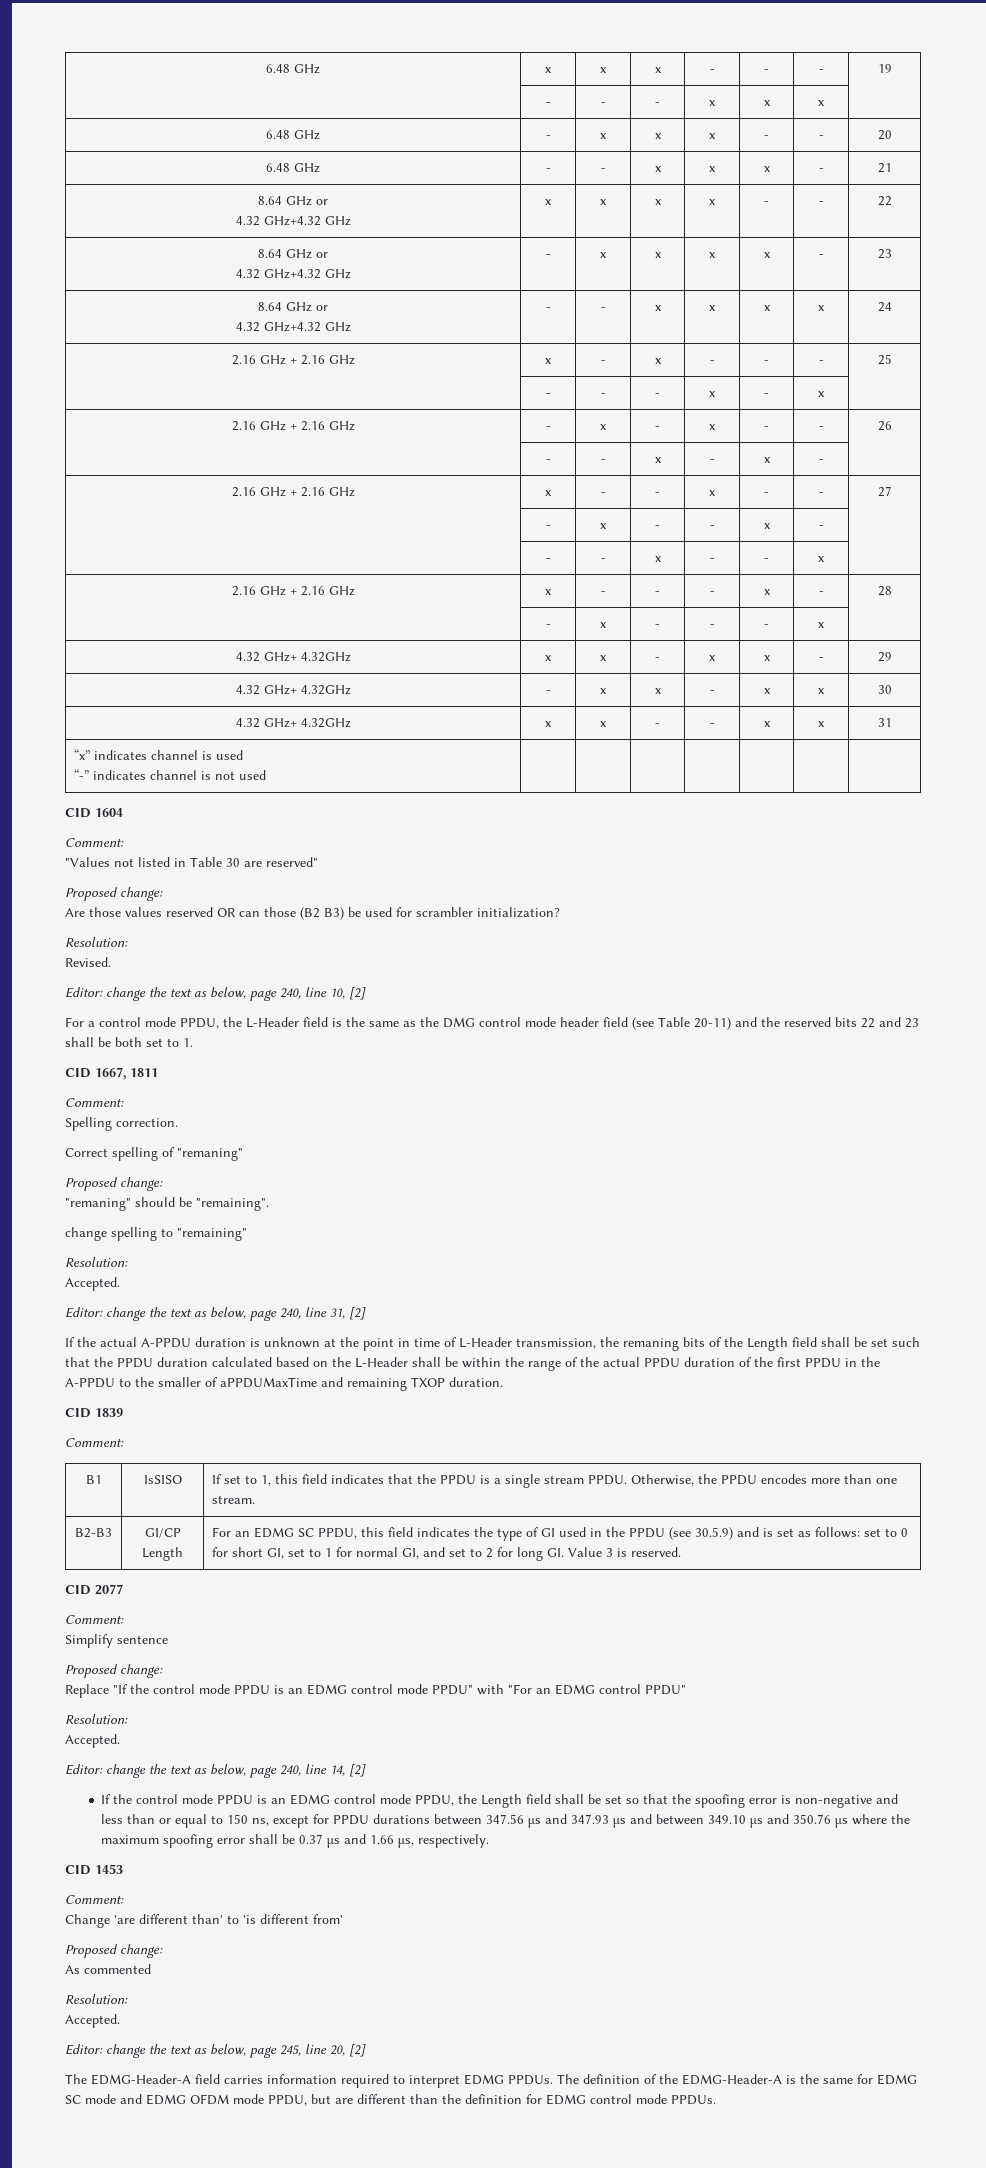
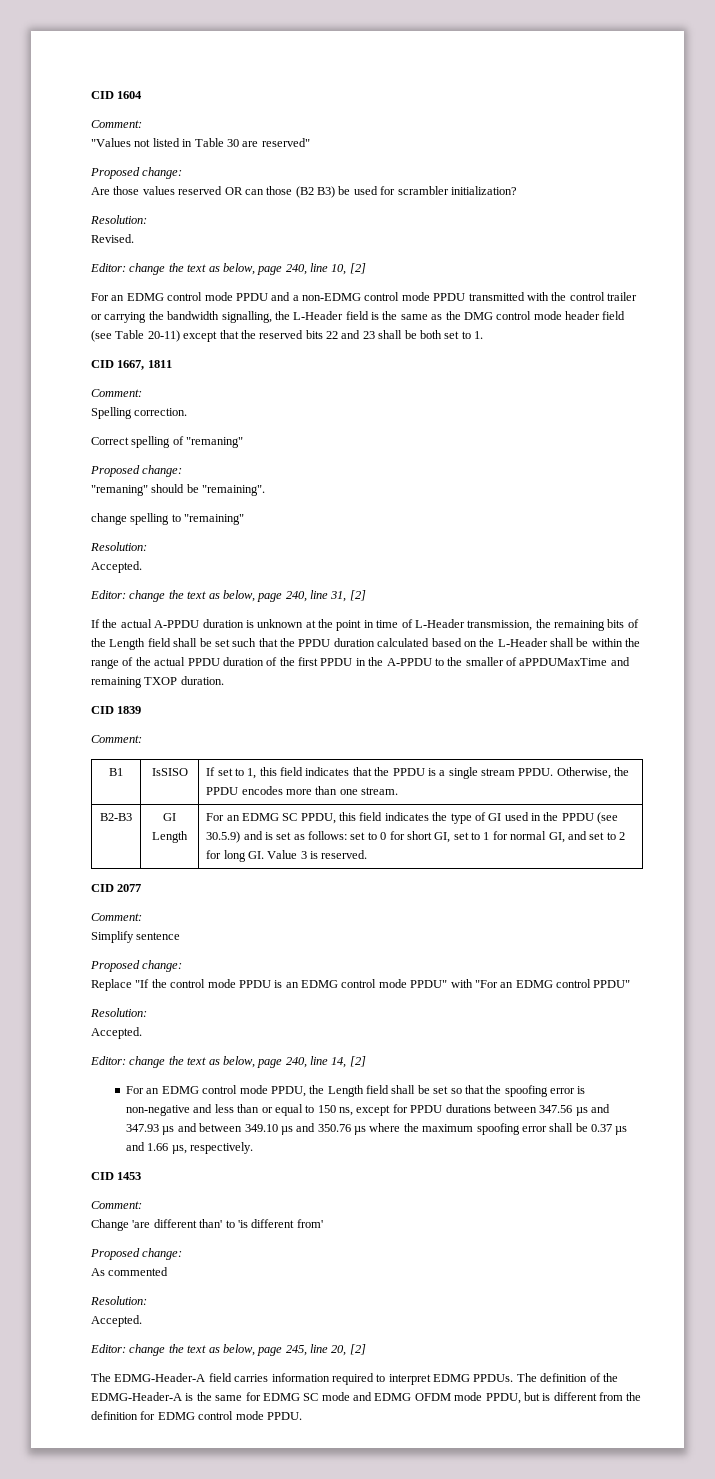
[266,64,320,74] [545,67,552,73] [600,67,607,73] [654,67,662,73] [709,69,715,73] [764,69,769,73] [818,69,824,73] [877,64,892,73] [545,102,551,106] [600,102,606,106] [655,102,660,106] [709,100,716,106] [763,100,771,106] [818,100,825,106] [266,130,320,140] [545,135,551,139] [600,133,607,139] [654,133,662,139] [709,133,716,139] [764,135,769,139] [818,135,824,139] [877,130,892,140] [266,163,320,173] [545,168,551,172] [600,168,606,172] [654,166,662,172] [709,166,716,172] [763,166,771,172] [818,168,824,172] [877,163,892,173] [258,196,328,206] [235,216,351,226] [545,199,552,205] [600,199,607,205] [654,199,662,205] [709,199,716,205] [764,201,769,205] [818,201,824,205] [877,196,892,206] [258,249,328,259] [235,269,351,279] [545,254,551,258] [600,252,607,258] [654,252,662,258] [709,252,716,258] [763,252,771,258] [818,254,824,258] [877,249,892,259] [258,302,328,312] [235,322,351,332] [545,307,551,311] [600,307,606,311] [654,305,662,311] [709,305,716,311] [763,305,771,311] [818,305,825,311] [877,302,892,312] [231,355,355,365] [545,358,552,364] [600,360,606,364] [654,358,662,364] [709,360,715,364] [764,360,769,364] [818,360,824,364] [877,354,892,365] [545,393,551,397] [600,393,606,397] [655,393,660,397] [709,391,716,397] [764,393,769,397] [818,391,825,397] [231,421,355,431] [545,426,551,430] [600,424,607,430] [655,426,660,430] [709,424,716,430] [764,426,769,430] [818,426,824,430] [877,421,892,431] [545,459,551,463] [600,459,606,463] [654,457,662,463] [709,459,715,463] [763,457,771,463] [818,459,824,463] [231,487,355,497] [545,490,552,496] [600,492,606,496] [655,492,660,496] [709,490,716,496] [764,492,769,496] [818,492,824,496] [877,486,892,497] [545,525,551,529] [600,523,607,529] [655,525,660,529] [709,525,715,529] [763,523,771,529] [818,525,824,529] [545,558,551,562] [600,558,606,562] [654,556,662,562] [709,558,715,562] [764,558,769,562] [818,556,825,562] [231,586,355,596] [545,589,552,595] [600,591,606,595] [655,591,660,595] [709,591,715,595] [763,589,771,595] [818,591,824,595] [877,586,892,596] [545,624,551,628] [600,622,607,628] [655,624,660,628] [709,624,715,628] [764,624,769,628] [818,622,825,628] [235,652,351,662] [545,655,552,661] [600,655,607,661] [655,657,660,661] [709,655,716,661] [763,655,771,661] [818,657,824,661] [877,652,892,662] [235,685,351,695] [545,690,551,694] [600,688,607,694] [654,688,662,694] [709,690,715,694] [763,688,771,694] [818,688,825,694] [877,685,892,694] [235,718,351,728] [545,721,552,727] [600,721,607,727] [655,723,660,727] [709,723,715,727] [763,721,771,727] [818,721,825,727] [877,718,892,727] [74,749,244,760] [74,769,267,780] 6.48 GHz | x | x | x | - | - | - | 19 // | - | - | - | x | x | x | // 6.48 GHz | - | x | x | x | - | - | 20 // 6.48 GHz | - | - | x | x | x | - | 21 // 8.64 GHz or // 4.32 GHz+4.32 GHz | x | x | x | x | - | - | 22 // 8.64 GHz or // 4.32 GHz+4.32 GHz | - | x | x | x | x | - | 23 // 8.64 GHz or // 4.32 GHz+4.32 GHz | - | - | x | x | x | x | 24 // 2.16 GHz + 2.16 GHz | x | - | x | - | - | - | 25 // | - | - | - | x | - | x | // 2.16 GHz + 2.16 GHz | - | x | - | x | - | - | 26 // | - | - | x | - | x | - | // 2.16 GHz + 2.16 GHz | x | - | - | x | - | - | 27 // | - | x | - | - | x | - | // | - | - | x | - | - | x | // 2.16 GHz + 2.16 GHz | x | - | - | - | x | - | 28 // | - | x | - | - | - | x | // 4.32 GHz+ 4.32GHz | x | x | - | x | x | - | 29 // 4.32 GHz+ 4.32GHz | - | x | x | - | x | x | 30 // 4.32 GHz+ 4.32GHz | x | x | - | - | x | x | 31 // “x” indicates channel is used // “-” indicates channel is not used | | | | | | | // -> (91, 95) none
[88,1017,219,1029] a control mode PPDU, -> [111,292,637,301] [91,311,272,323] an EDMG control mode PPDU and a non-EDMG control mode PPDU transmitted with the control trailer or carrying the bandwidth signalling,
[735,1017,757,1027] and -> [183,330,239,342] except that
[623,1338,679,1351] remaning -> [554,620,605,631] remaining
[144,1528,181,1538] GI/CP -> [163,813,176,821] GI
[101,1794,268,1805] If the control mode PPDU is -> [126,1086,145,1094] For
[335,2094,438,2104] are different than -> [542,1392,623,1401] is different from
[671,2095,716,2105] PPDUs. -> [266,1412,302,1420] PPDU.

